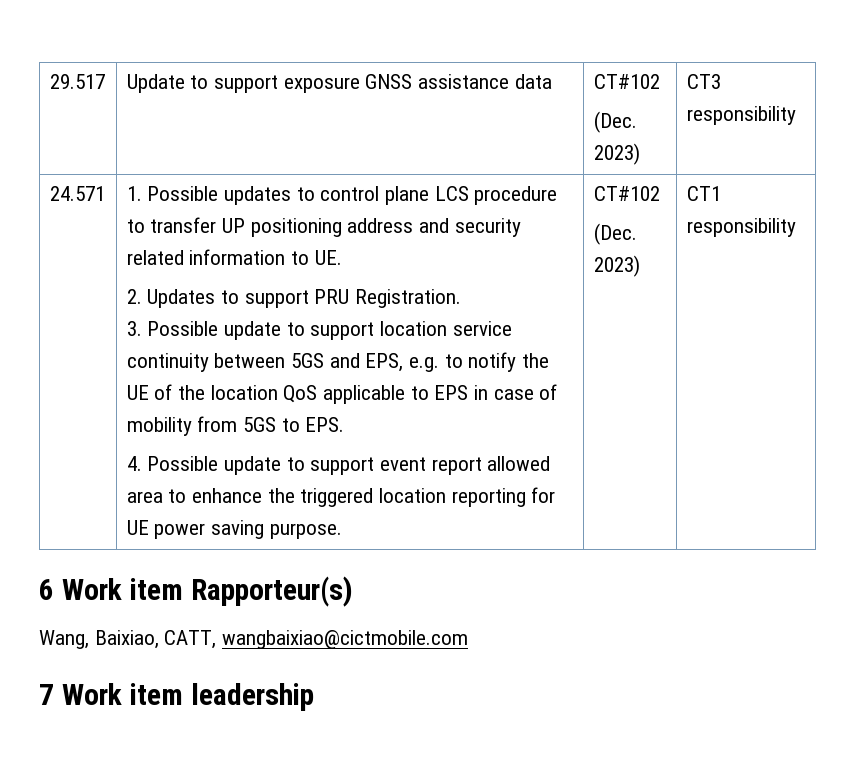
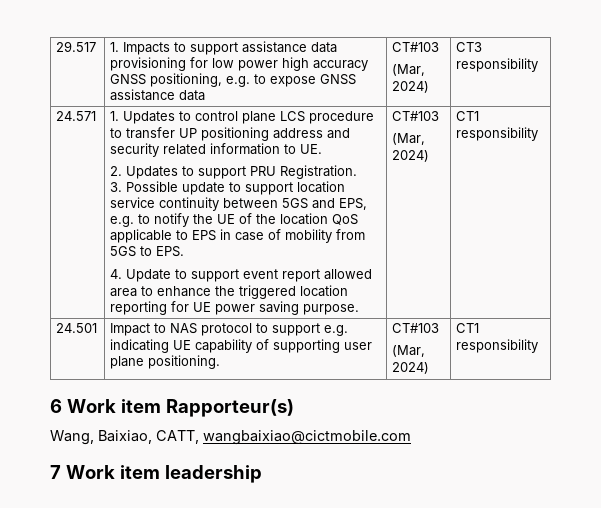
[126,74,360,93] Update to support exposure -> [110,41,338,55] [110,57,369,71] [110,73,317,87] 1. Impacts to support assistance data provisioning for low power high accuracy GNSS positioning, e.g. to expose
[593,74,660,89] [593,111,637,133] [593,143,640,165] CT#102 // (Dec. 2023) -> [392,42,440,52] [392,64,426,76] [392,81,430,93] CT#103 // (Mar, 2024)
[147,186,291,205] Possible updates -> [123,111,176,124] Updates
[147,456,281,475] Possible update -> [126,269,172,282] Update
[593,186,660,201] [593,223,637,245] [593,255,640,277] CT#102 // (Dec. 2023) -> [392,111,440,121] [392,133,426,145] [392,150,430,162] [456,111,480,121] [456,127,539,141] [56,323,98,333] [110,323,349,336] [110,339,373,353] [110,355,221,369] [392,323,440,333] [392,345,426,357] [392,362,430,374] CT#103 // (Mar, 2024) | CT1 responsibility // 24.501 | Impact to NAS protocol to support e.g. indicating UE capability of supporting user plane positioning. | CT#103 // (Mar, 2024)

